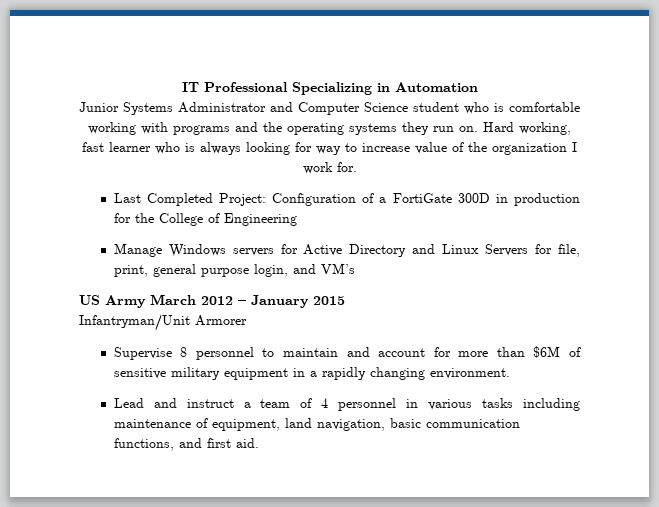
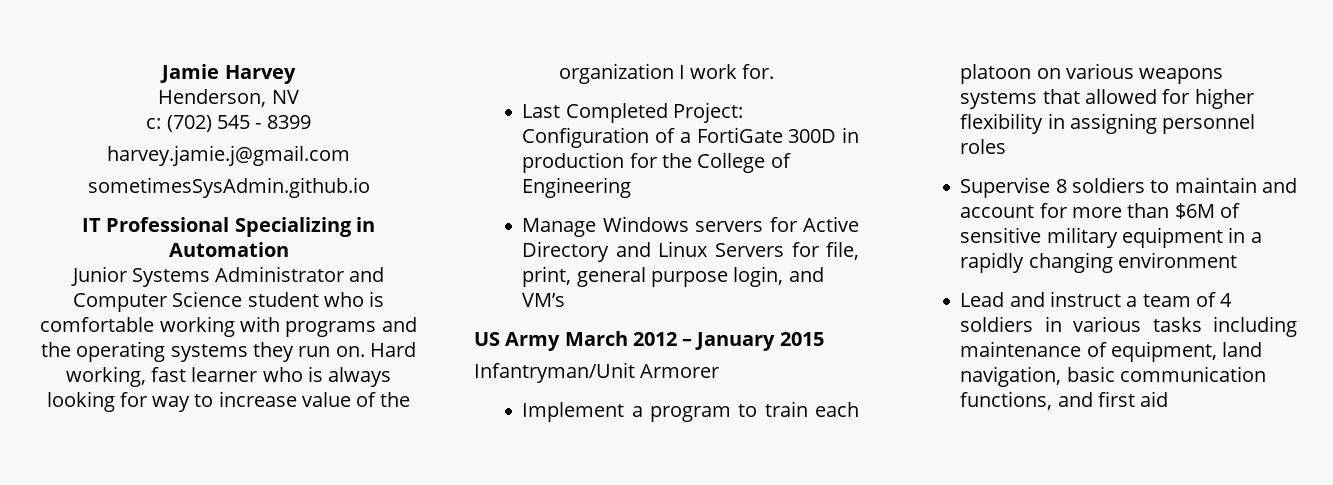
(181, 87) none -> [160,64,296,84] [158,89,299,107] [146,115,311,132] [107,145,351,166] [87,177,370,198] Jamie Harvey // Henderson, NV // c: (702) 545 - 8399 // harvey.jamie.j@gmail.com // sometimesSysAdmin.github.io //
(247, 320) none -> [522,401,859,422] [960,63,1224,84] [960,88,1254,109] [960,113,1256,134] [960,139,1007,154] // Implement a program to train each platoon on various weapons systems that allowed for higher flexibility in assigning personnel roles
[195,347,254,360] personnel -> [1072,177,1146,193] soldiers
[429,368,510,379] environment. -> [1118,252,1238,268] environment
[338,398,397,411] personnel -> [960,316,1034,332] soldiers
[235,438,259,448] aid. -> [1140,391,1169,407] aid

